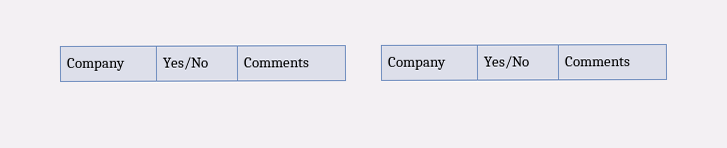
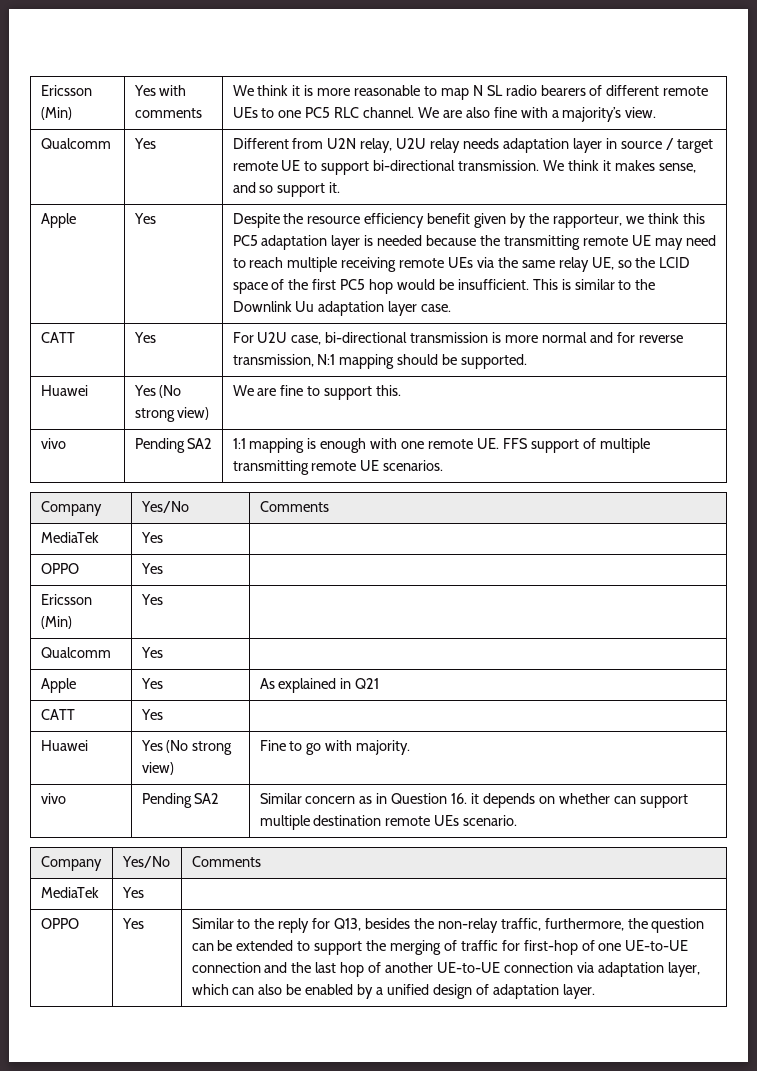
[66,57,126,71] [162,56,209,70] [243,57,310,68] [387,56,447,70] [483,55,530,69] [564,56,631,67] Company | Yes/No | Comments // Company | Yes/No | Comments -> [40,85,92,96] [40,107,72,120] [133,85,187,96] [134,108,202,118] [232,85,709,100] [232,107,657,122] [40,138,111,149] [133,138,156,149] [232,138,714,153] [232,160,696,175] [232,182,341,197] [40,213,76,228] [133,213,156,224] [232,213,705,228] [232,235,716,250] [232,257,691,272] [232,279,656,294] [232,301,452,316] [40,332,75,343] [133,332,156,343] [232,332,683,345] [232,354,528,369] [40,385,88,396] [133,385,182,398] [134,407,210,422] [232,385,402,400] [40,438,66,449] [134,438,213,453] [232,438,650,453] [232,460,444,475] [40,501,102,516] [140,501,189,513] [259,501,329,512] [40,532,100,543] [140,532,163,543] [40,563,79,574] [140,563,163,574] [40,594,92,605] [40,616,72,629] [140,594,163,605] [40,647,111,658] [140,647,163,658] [40,678,76,693] [140,678,163,689] [259,678,380,693] [40,709,75,720] [140,709,163,720] [40,740,88,751] [140,740,233,755] [141,762,174,775] [259,740,411,755] [40,793,66,804] [141,793,220,808] [259,793,688,808] [259,815,518,830] [40,856,102,871] [121,856,170,868] [191,856,261,867] [40,887,100,898] [121,887,144,898] [40,918,79,929] [121,918,144,929] [191,918,705,933] [191,940,689,955] [191,962,700,977] [191,984,595,999] Ericsson (Min) | Yes with comments | We think it is more reasonable to map N SL radio bearers of different remote UEs to one PC5 RLC channel. We are also fine with a majority’s view. // Qualcomm | Yes | Different from U2N relay, U2U relay needs adaptation layer in source / target remote UE to support bi-directional transmission. We think it makes sense, and so support it. // Apple | Yes | Despite the resource efficiency benefit given by the rapporteur, we think this PC5 adaptation layer is needed because the transmitting remote UE may need to reach multiple receiving remote UEs via the same relay UE, so the LCID space of the first PC5 hop would be insufficient. This is similar to the Downlink Uu adaptation layer case. // CATT | Yes | For U2U case, bi-directional transmission is more normal and for reverse transmission, N:1 mapping should be supported. // Huawei | Yes (No strong view) | We are fine to support this. // vivo | Pending SA2 | 1:1 mapping is enough with one remote UE. FFS support of multiple transmitting remote UE scenarios. // Company | Yes/No | Comments // MediaTek | Yes | // OPPO | Yes | // Ericsson (Min) | Yes | // Qualcomm | Yes | // Apple | Yes | As explained in Q21 // CATT | Yes | // Huawei | Yes (No strong view) | Fine to go with majority. // vivo | Pending SA2 | Similar concern as in Question 16. it depends on whether can support multiple destination remote UEs scenario. // Company | Yes/No | Comments // MediaTek | Yes | // OPPO | Yes | Similar to the reply for Q13, besides the non-relay traffic, furthermore, the question can be extended to support the merging of traffic for first-hop of one UE-to-UE connection and the last hop of another UE-to-UE connection via adaptation layer, which can also be enabled by a unified design of adaptation layer.

